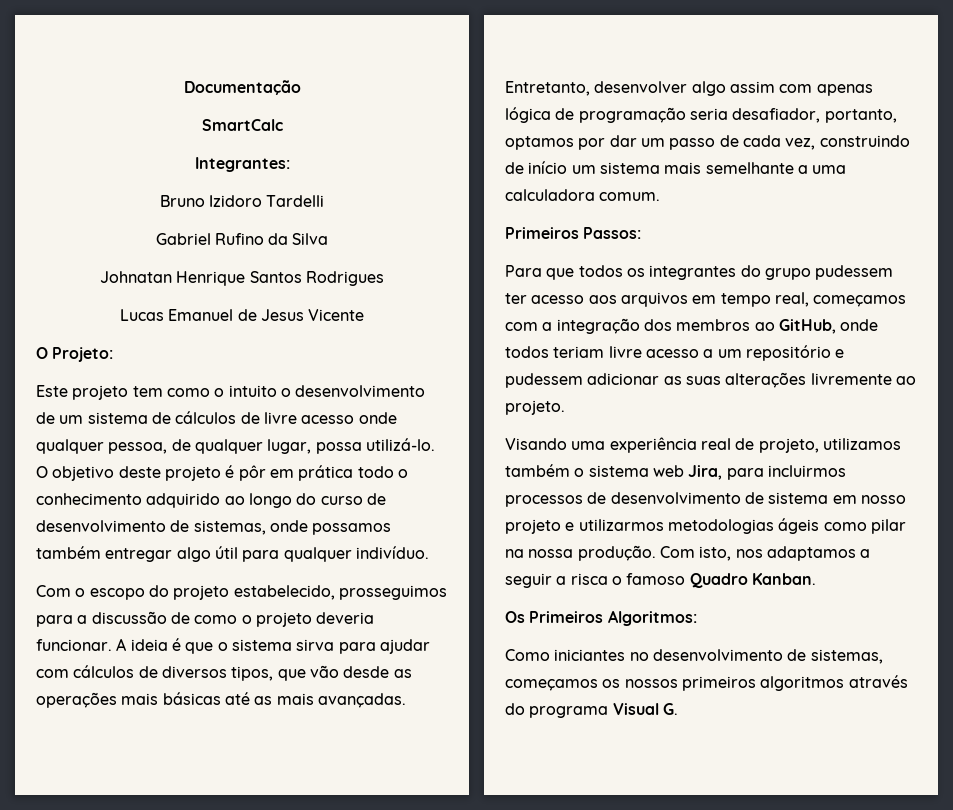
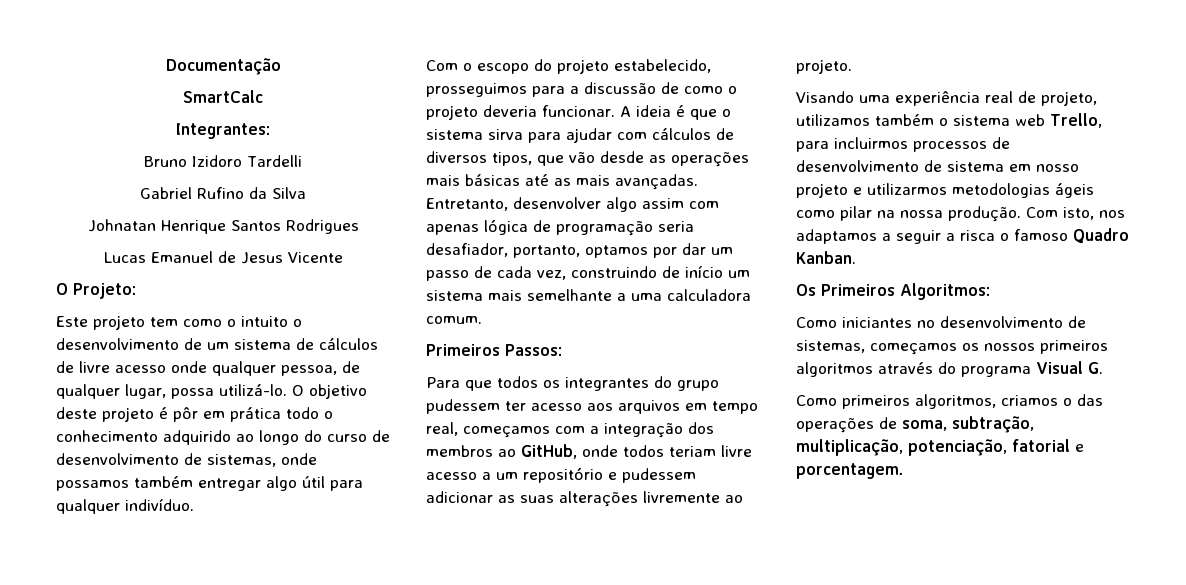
[688,465,723,480] Jira, -> [1050,113,1102,128] Trello,
(678, 709) none -> [796,394,1103,409] [796,416,1034,433] [796,439,1084,456] [796,463,904,479] // Como primeiros algoritmos, criamos o das operações de soma, subtração, multiplicação, potenciação, fatorial e porcentagem.

